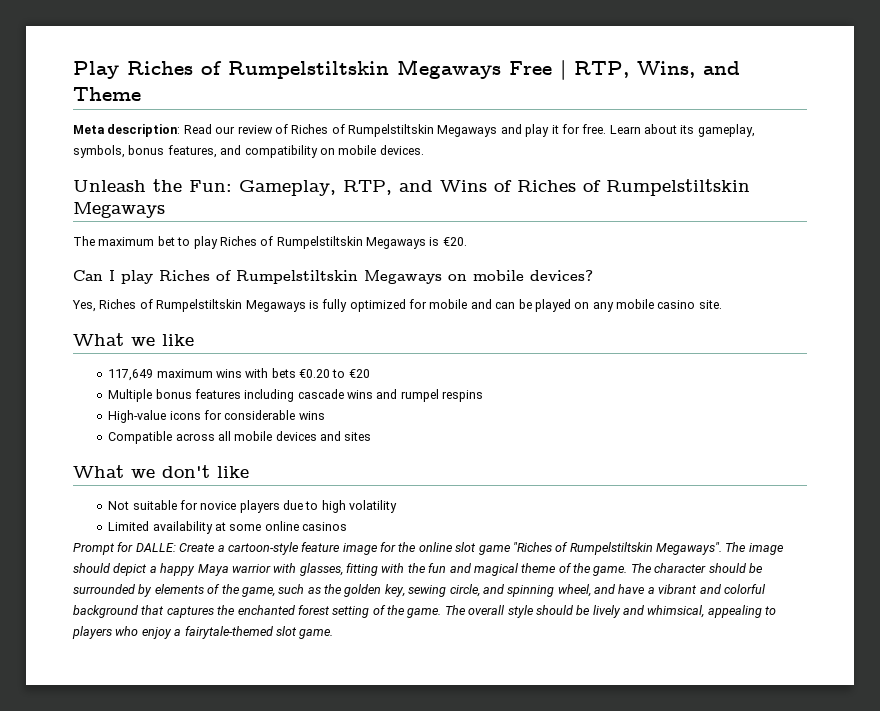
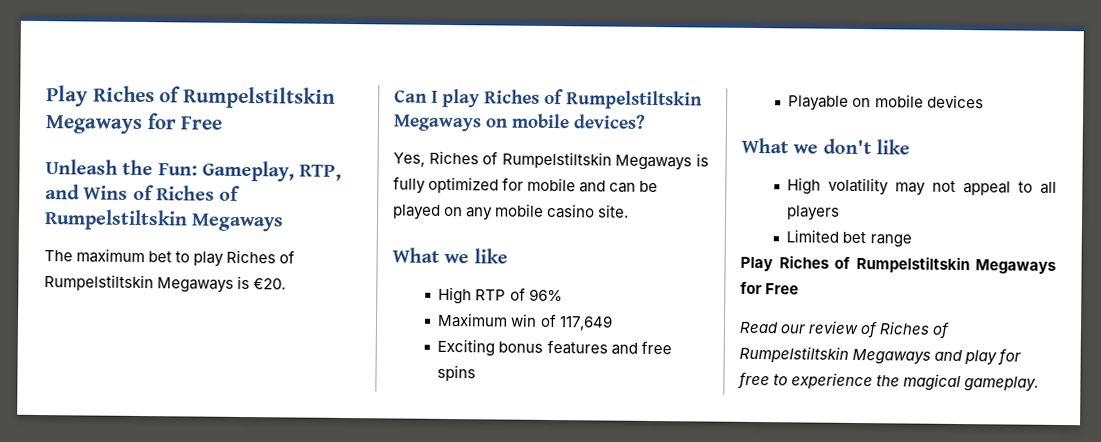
[73,59,740,80] [73,87,141,101] [73,124,755,137] [73,145,424,158] Play Riches of Rumpelstiltskin Megaways Free | RTP, Wins, and Theme // Meta description: Read our review of Riches of Rumpelstiltskin Megaways and play it for free. Learn about its gameplay, symbols, bonus features, and compatibility on mobile devices. -> [46,85,336,109] [45,113,224,135] Play Riches of Rumpelstiltskin Megaways for Free
[108,368,370,381] [108,389,484,402] [108,410,325,423] [108,431,231,444] 117,649 maximum wins with bets €0.20 to €20 // Multiple bonus features including cascade wins and rumpel respins // High-value icons for considerable wins // Compatible across all -> [438,286,563,305] [437,312,613,331] [437,338,672,357] [437,364,477,382] [788,95,872,111] High RTP of 96% // Maximum win of 117,649 // Exciting bonus features and free spins // Playable on
[320,431,372,441] and sites -> (984, 101) none
[108,500,398,513] [108,521,348,534] [73,542,784,555] [73,563,763,576] [73,584,766,597] [73,605,777,618] [72,626,334,639] Not suitable for novice players due to high volatility // Limited availability at some online casinos // Prompt for DALLE: Create a cartoon-style feature image for the online slot game "Riches of Rumpelstiltskin Megaways". The image should depict a happy Maya warrior with glasses, fitting with the fun and magical theme of the game. The character should be surrounded by elements of the game, such as the golden key, sewing circle, and spinning wheel, and have a vibrant and colorful background that captures the enchanted forest setting of the game. The overall style should be lively and whimsical, appealing to players who enjoy a fairytale-themed slot game. -> [787,177,1057,196] [787,205,841,221] [786,229,912,248] [740,255,1056,274] [740,281,800,295] [739,320,951,339] [739,345,1022,366] [737,371,1040,392] High volatility may not appeal to all players // Limited bet range // Play Riches of Rumpelstiltskin Megaways for Free // Read our review of Riches of Rumpelstiltskin Megaways and play for free to experience the magical gameplay.

